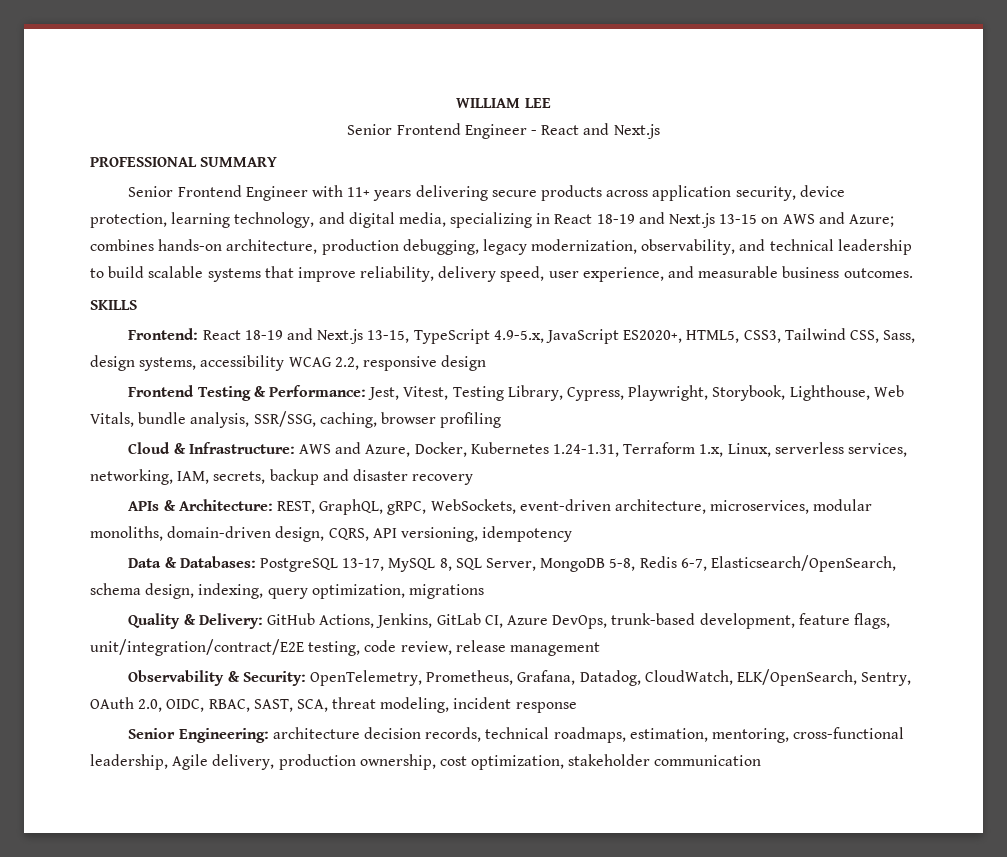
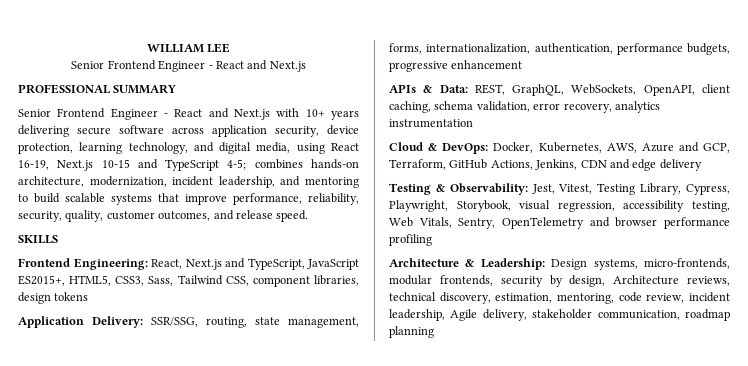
[312,185,371,197] with 11+ -> [164,108,325,120] - React and Next.js with 10+
[540,185,602,201] products -> [119,125,164,134] software
[450,212,894,228] [90,239,912,255] specializing in React 18-19 and Next.js 13-15 on AWS and Azure; combines hands-on architecture, production debugging, legacy modernization, observability, and technical leadership -> [296,143,359,154] [18,159,359,171] [18,176,359,188] using React 16-19, Next.js 10-15 and TypeScript 4-5; combines hands-on architecture, modernization, incident leadership, and mentoring
[360,266,913,282] [90,300,137,310] [128,328,683,344] reliability, delivery speed, user experience, and measurable business outcomes. // SKILLS // Frontend: React 18-19 and Next.js 13-15, TypeScript 4.9-5.x, JavaScript ES2020+, -> [233,193,359,205] [18,210,309,222] [18,235,58,244] [18,258,359,270] [18,275,65,286] performance, reliability, security, quality, customer outcomes, and release speed. // SKILLS // Frontend Engineering: React, Next.js and TypeScript, JavaScript ES2015+,
(781, 336) none -> [148,276,174,286] Sass,
[883,330,916,343] [90,355,487,371] [128,385,195,397] Sass, design systems, accessibility WCAG 2.2, responsive design // Frontend -> [252,275,359,287] [18,292,89,304] [18,316,359,328] [389,43,730,55] [389,60,523,72] [389,84,730,96] [389,101,660,113] [389,119,473,128] [389,142,730,154] [389,159,702,171] component libraries, design tokens // Application Delivery: SSR/SSG, routing, state management, forms, internationalization, authentication, performance budgets, progressive enhancement // APIs & Data: REST, GraphQL, WebSockets, OpenAPI, client caching, schema validation, error recovery, analytics instrumentation // Cloud & DevOps: Docker, Kubernetes, AWS, Azure and GCP, Terraform, GitHub Actions, Jenkins, CDN and edge delivery //
[269,385,367,397] Performance: -> [449,183,528,195] Observability:
[789,385,904,401] [90,411,502,428] [128,442,907,457] [90,469,474,485] [128,499,873,515] [90,526,573,542] [128,555,896,572] [90,583,484,599] [128,613,890,629] [90,639,600,656] [128,669,912,686] [90,697,577,713] [128,727,905,743] [90,754,762,770] Lighthouse, Web Vitals, bundle analysis, SSR/SSG, caching, browser profiling // Cloud & Infrastructure: AWS and Azure, Docker, Kubernetes 1.24-1.31, Terraform 1.x, Linux, serverless services, networking, IAM, secrets, backup and disaster recovery // APIs & Architecture: REST, GraphQL, gRPC, WebSockets, event-driven architecture, microservices, modular monoliths, domain-driven design, CQRS, API versioning, idempotency // Data & Databases: PostgreSQL 13-17, MySQL 8, SQL Server, MongoDB 5-8, Redis 6-7, Elasticsearch/OpenSearch, schema design, indexing, query optimization, migrations // Quality & Delivery: GitHub Actions, Jenkins, GitLab CI, Azure DevOps, trunk-based development, feature flags, unit/integration/contract/E2E testing, code review, release management // Observability & Security: OpenTelemetry, Prometheus, Grafana, Datadog, CloudWatch, ELK/OpenSearch, Sentry, OAuth 2.0, OIDC, RBAC, SAST, SCA, threat modeling, incident response // Senior Engineering: architecture decision records, technical roadmaps, estimation, mentoring, cross-functional leadership, Agile delivery, production ownership, cost optimization, stakeholder communication -> [519,200,730,212] [389,217,730,229] [389,234,432,246] [389,258,730,270] [389,275,730,287] [389,292,730,304] [389,309,730,321] [389,326,434,338] visual regression, accessibility testing, Web Vitals, Sentry, OpenTelemetry and browser performance profiling // Architecture & Leadership: Design systems, micro-frontends, modular frontends, security by design, Architecture reviews, technical discovery, estimation, mentoring, code review, incident leadership, Agile delivery, stakeholder communication, roadmap planning

